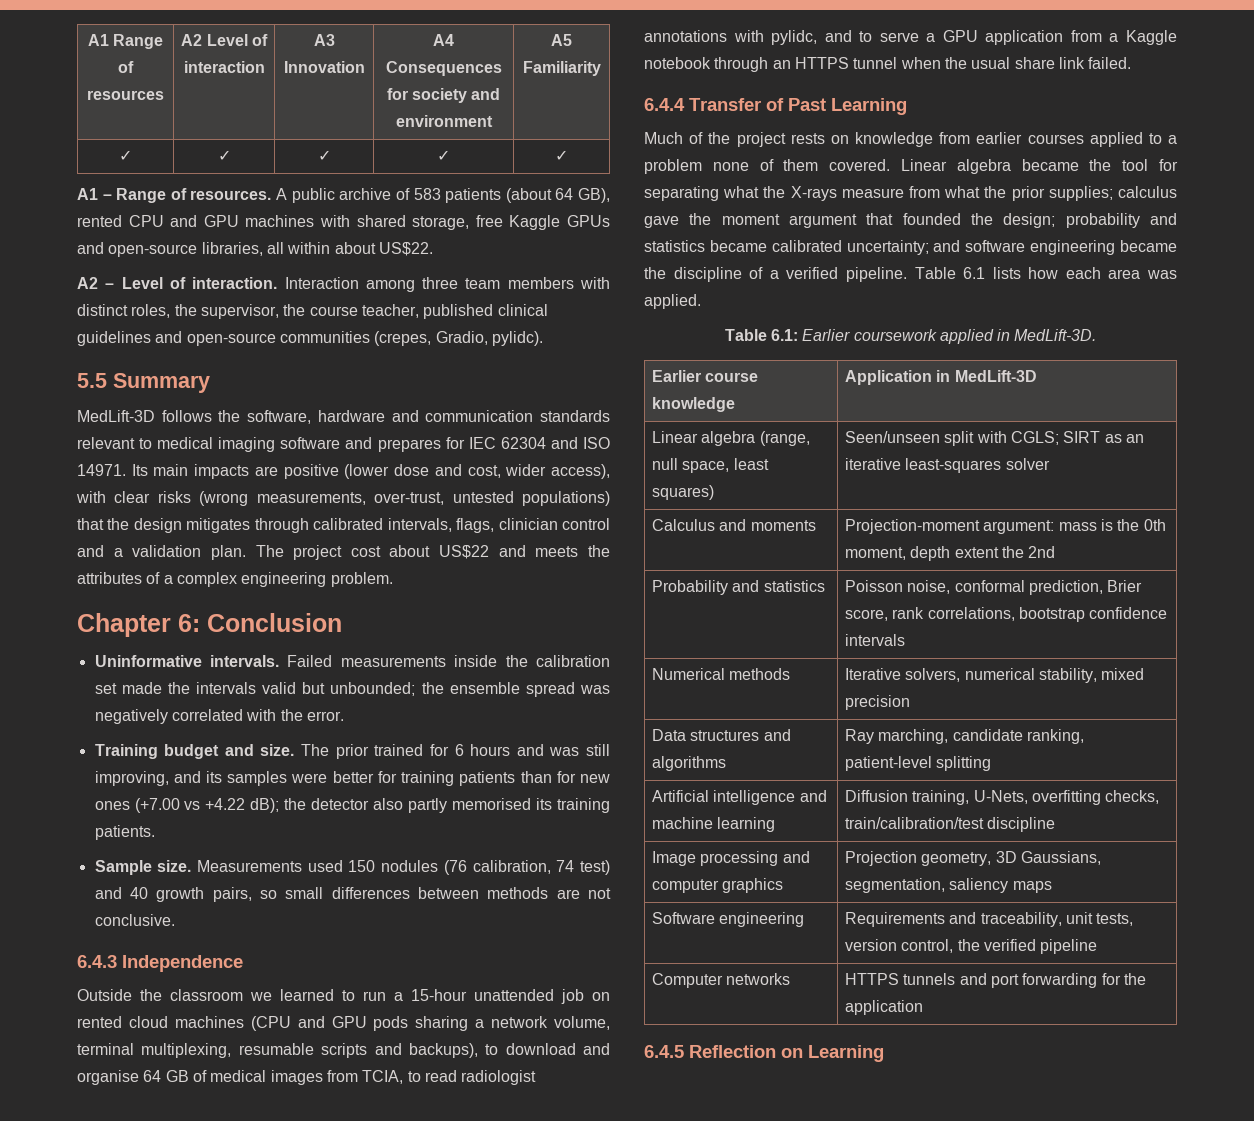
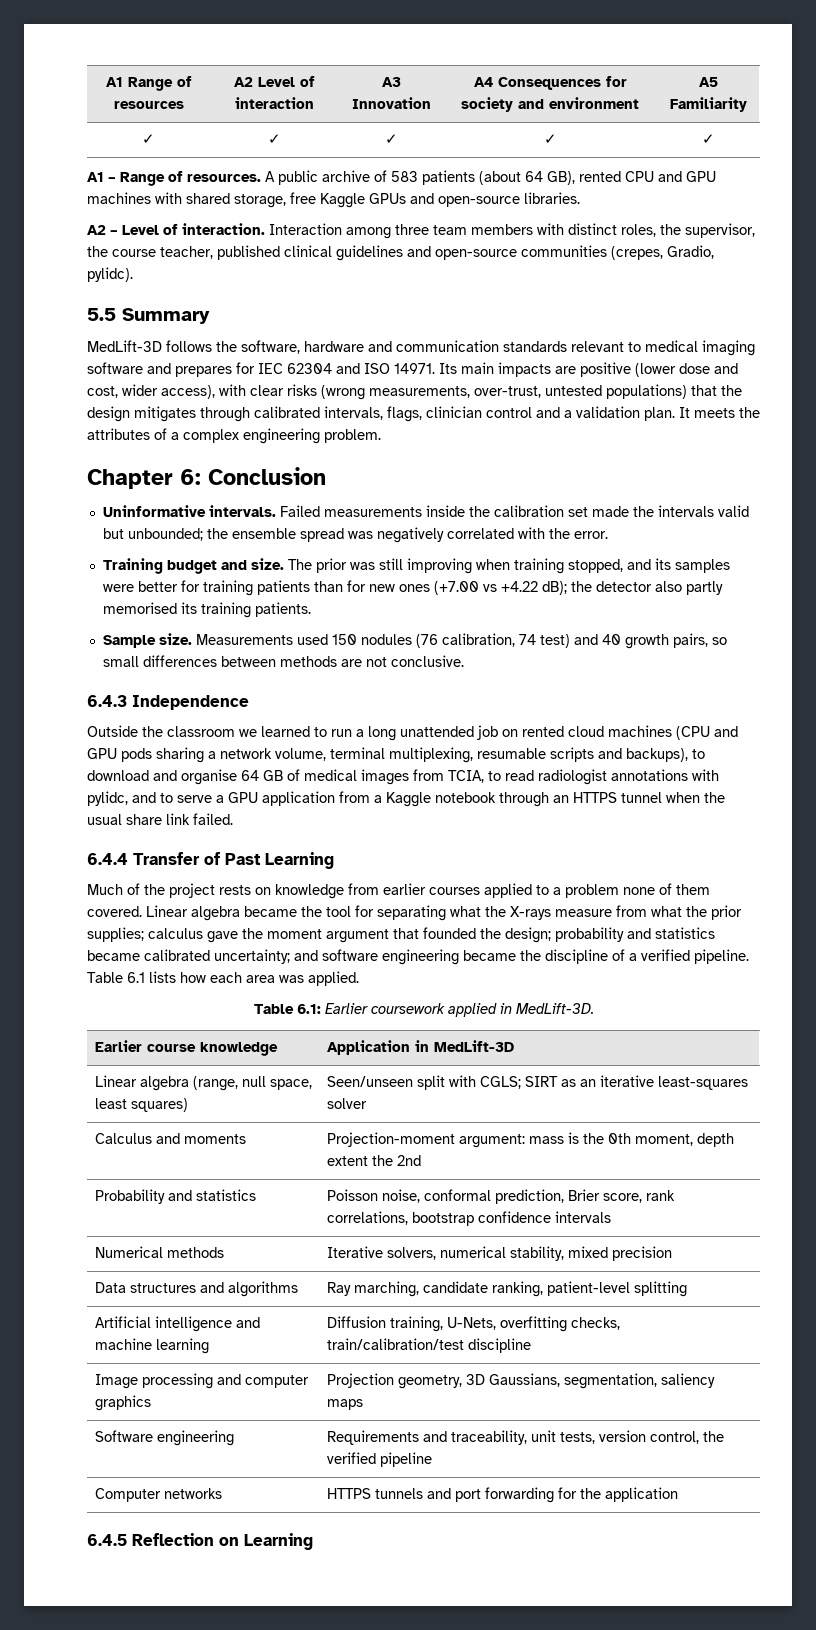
[201,242,433,256] libraries, all within about US$22. -> [524,192,580,204] libraries.
[255,545,526,560] The project cost about US$22 and -> [679,407,690,418] It
[374,744,610,756] [94,771,169,786] trained for 6 hours and was still improving, -> [349,558,623,574] was still improving when training stopped,
[411,989,467,1001] 15-hour -> [368,726,396,741] long

